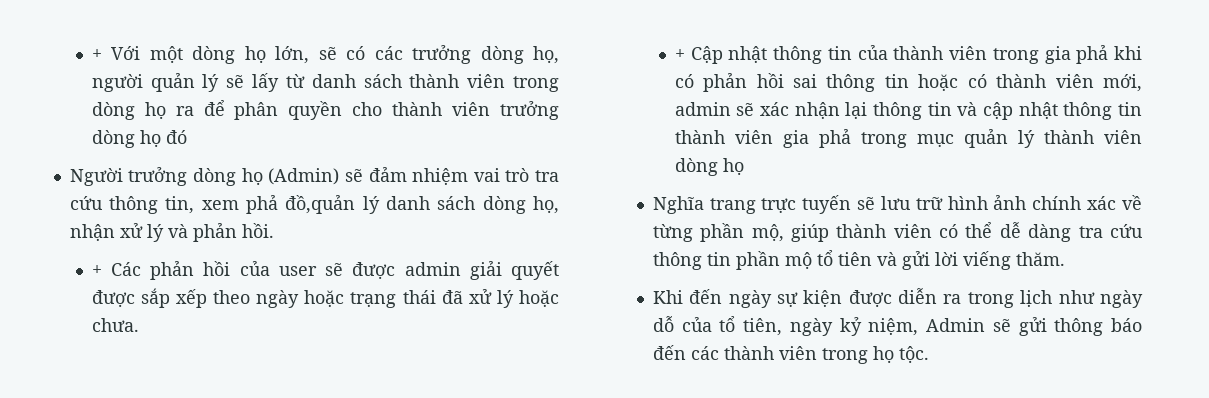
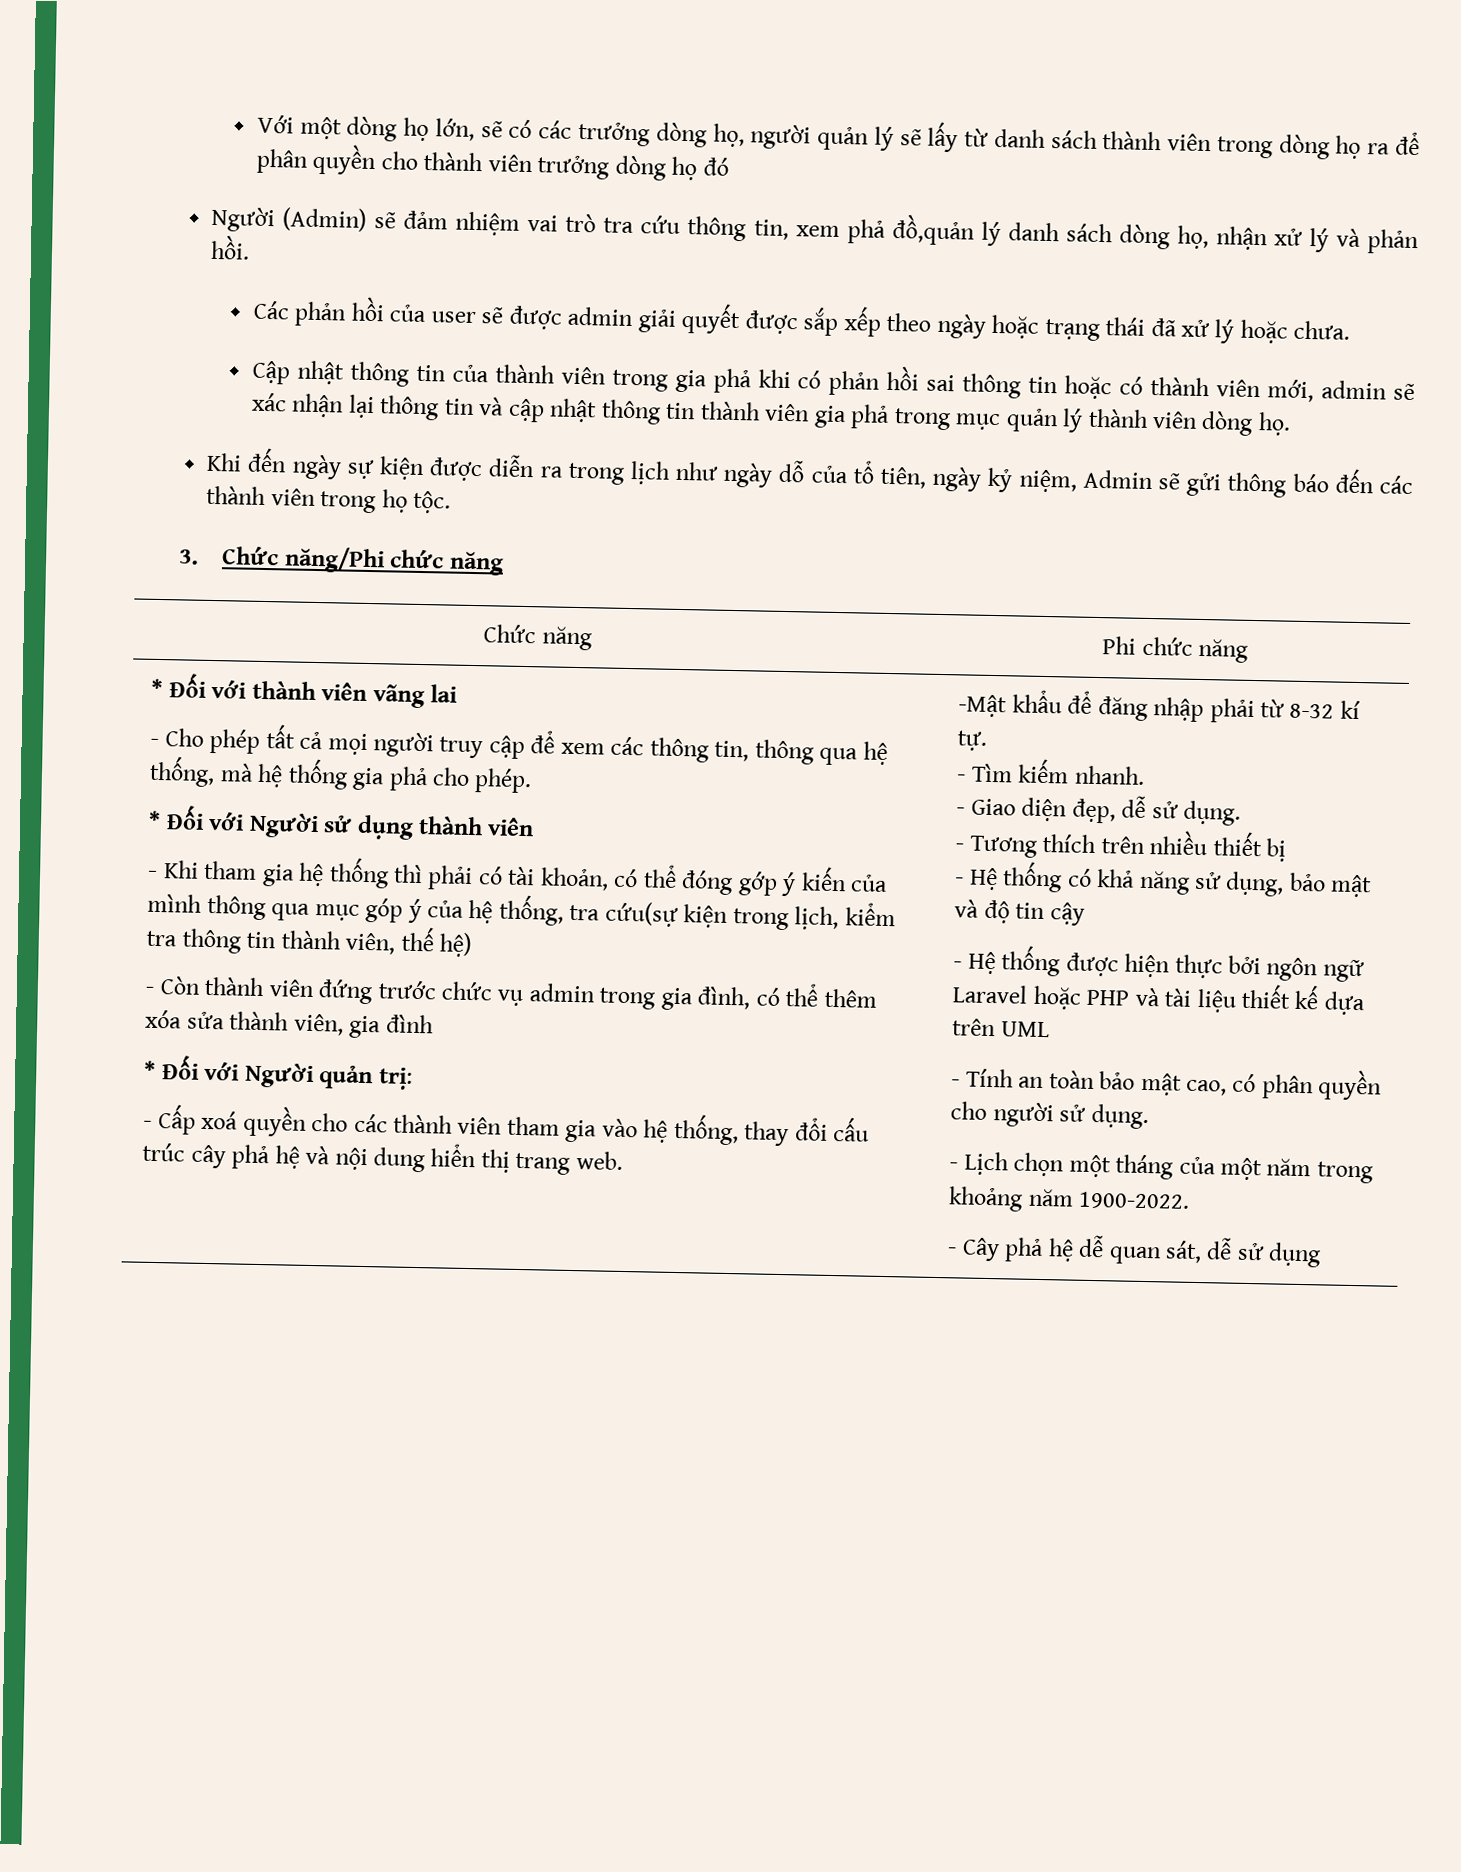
[91,49,102,60] + -> (256, 124) none
[128,167,263,186] trưởng dòng họ -> (276, 219) none
[91,265,102,276] + -> (251, 247) none
[674,49,685,60] + -> (1351, 330) none
[722,158,744,175] [652,195,1143,214] [652,222,1143,242] [652,250,1065,270] họ // Nghĩa trang trực tuyến sẽ lưu trữ hình ảnh chính xác về từng phần mộ, giúp thành viên có thể dễ dàng tra cứu thông tin phần mộ tổ tiên và gửi lời viếng thăm. -> [1257,412,1291,436] họ.
(929, 354) none -> [178,546,504,576] [483,624,592,651] [1102,636,1248,663] [151,673,458,709] [150,724,888,766] [149,755,533,794] [148,805,535,840] [148,857,889,897] [147,893,896,931] [146,926,474,958] [145,976,877,1011] [145,1009,434,1039] [144,1055,413,1090] [143,1104,870,1147] [142,1142,623,1175] [958,689,1361,724] [957,730,988,751] [957,758,1145,785] [956,795,1242,826] [955,830,1287,862] [955,861,1373,898] [954,899,1085,926] [953,945,1365,983] [952,983,1366,1016] [952,1018,1050,1038] [951,1068,1383,1101] [950,1101,1149,1130] [949,1151,1373,1184] [948,1186,1191,1212] [947,1234,1322,1268] // 3. Chức năng/Phi chức năng // Chức năng | Phi chức năng // * Đối với thành viên vãng lai // - Cho phép tất cả mọi người truy cập để xem các thông tin, thông qua hệ thống, mà hệ thống gia phả cho phép. // * Đối với Người sử dụng thành viên // - Khi tham gia hệ thống thì phải có tài khoản, có thể đóng gớp ý kiến của mình thông qua mục góp ý của hệ thống, tra cứu(sự kiện trong lịch, kiểm tra thông tin thành viên, thế hệ) // - Còn thành viên đứng trước chức vụ admin trong gia đình, có thể thêm xóa sửa thành viên, gia đình // * Đối với Người quản trị: // - Cấp xoá quyền cho các thành viên tham gia vào hệ thống, thay đổi cấu trúc cây phả hệ và nội dung hiển thị trang web. | -Mật khẩu để đăng nhập phải từ 8-32 kí tự. // - Tìm kiếm nhanh. // - Giao diện đẹp, dễ sử dụng. // - Tương thích trên nhiều thiết bị // - Hệ thống có khả năng sử dụng, bảo mật và độ tin cậy // - Hệ thống được hiện thực bởi ngôn ngữ Laravel hoặc PHP và tài liệu thiết kế dựa trên UML // - Tính an toàn bảo mật cao, có phân quyền cho người sử dụng. // - Lịch chọn một tháng của một năm trong khoảng năm 1900-2022. // - Cây phả hệ dễ quan sát, dễ sử dụng

